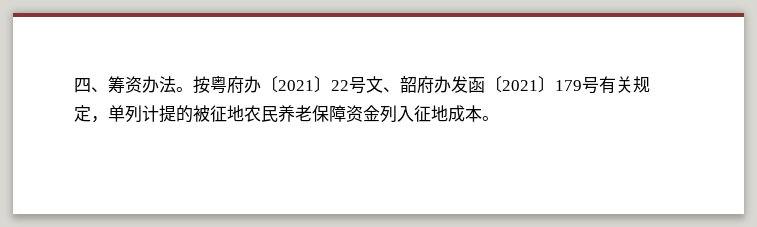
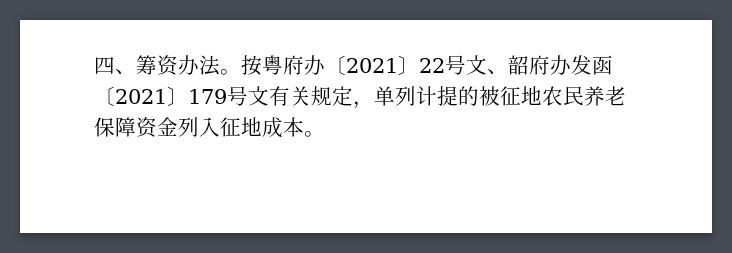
(599, 85) none -> [248,86,269,106] 文

